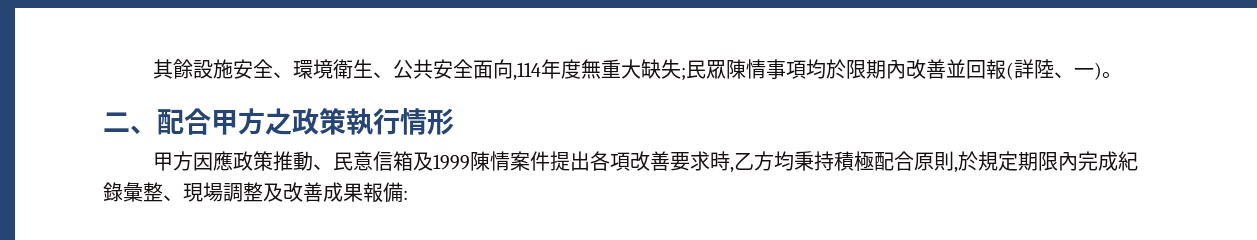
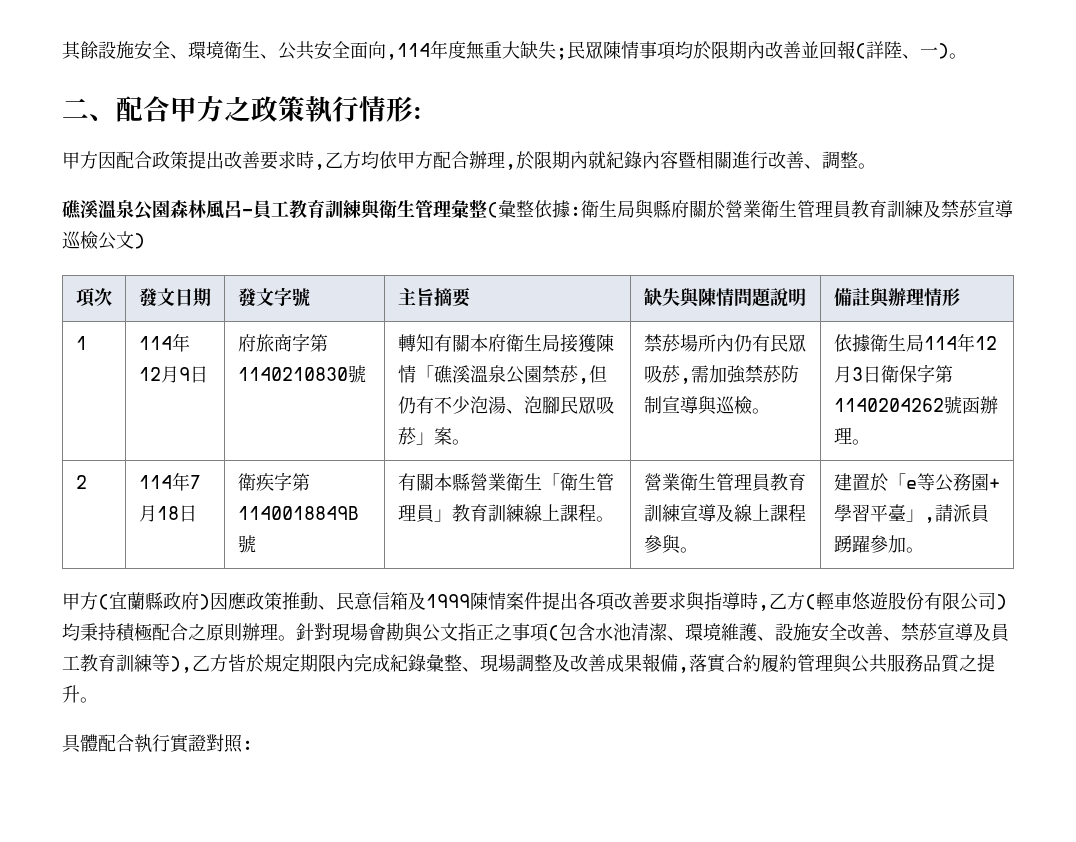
(454, 121) none -> [413,107,422,119] :
(214, 161) none -> [116,151,876,170] [62,199,1013,220] [62,231,145,250] [75,288,112,307] [138,288,211,306] [237,287,310,306] [397,288,471,307] [643,287,806,308] [833,287,960,308] [75,336,87,350] [138,333,190,352] [138,366,208,383] [237,333,328,352] [237,365,366,383] [397,334,614,353] [397,365,607,384] [397,396,614,414] [397,427,470,445] [643,334,806,352] [643,365,799,384] [643,395,770,415] [833,333,997,352] [833,364,953,383] [833,396,998,414] [833,427,870,445] [75,475,87,489] [138,472,201,491] [138,505,197,522] [237,472,310,491] [237,506,359,520] [237,535,256,553] [397,473,614,491] [397,504,614,522] [643,473,806,491] [643,504,806,522] [643,534,698,554] [833,473,1000,492] [833,504,989,523] [833,535,924,553] [62,592,228,610] 配合政策提出改善要求時,乙方均依甲方配合辦理,於限期內就紀錄內容暨相關進行改善、調整。 // 礁溪溫泉公園森林風呂-員工教育訓練與衛生管理彙整(彙整依據:衛生局與縣府關於營業衛生管理員教育訓練及禁菸宣導巡檢公文) // 項次 | 發文日期 | 發文字號 | 主旨摘要 | 缺失與陳情問題說明 | 備註與辦理情形 // 1 | 114年12月9日 | 府旅商字第1140210830號 | 轉知有關本府衛生局接獲陳情「礁溪溫泉公園禁菸,但仍有不少泡湯、泡腳民眾吸菸」案。 | 禁菸場所內仍有民眾吸菸,需加強禁菸防制宣導與巡檢。 | 依據衛生局114年12月3日衛保字第1140204262號函辦理。 // 2 | 114年7月18日 | 衛疾字第1140018849B號 | 有關本縣營業衛生「衛生管理員」教育訓練線上課程。 | 營業衛生管理員教育訓練宣導及線上課程參與。 | 建置於「e等公務園+學習平臺」,請派員踴躍參加。 // 甲方(宜蘭縣政府)因
[710,151,959,173] 時,乙方均秉持積極配合原則, -> [686,591,1007,611] [62,622,1009,642] [62,654,246,673] 與指導時,乙方(輕車悠遊股份有限公司)均秉持積極配合之原則辦理。針對現場會勘與公文指正之事項(包含水池清潔、環境維護、設施安全改善、禁菸宣導及員工教育訓練等),乙方皆
(403, 192) none -> [678,653,995,673] [62,685,98,703] [62,734,243,753] ,落實合約履約管理與公共服務品質之提升。 // 具體配合執行實證對照

